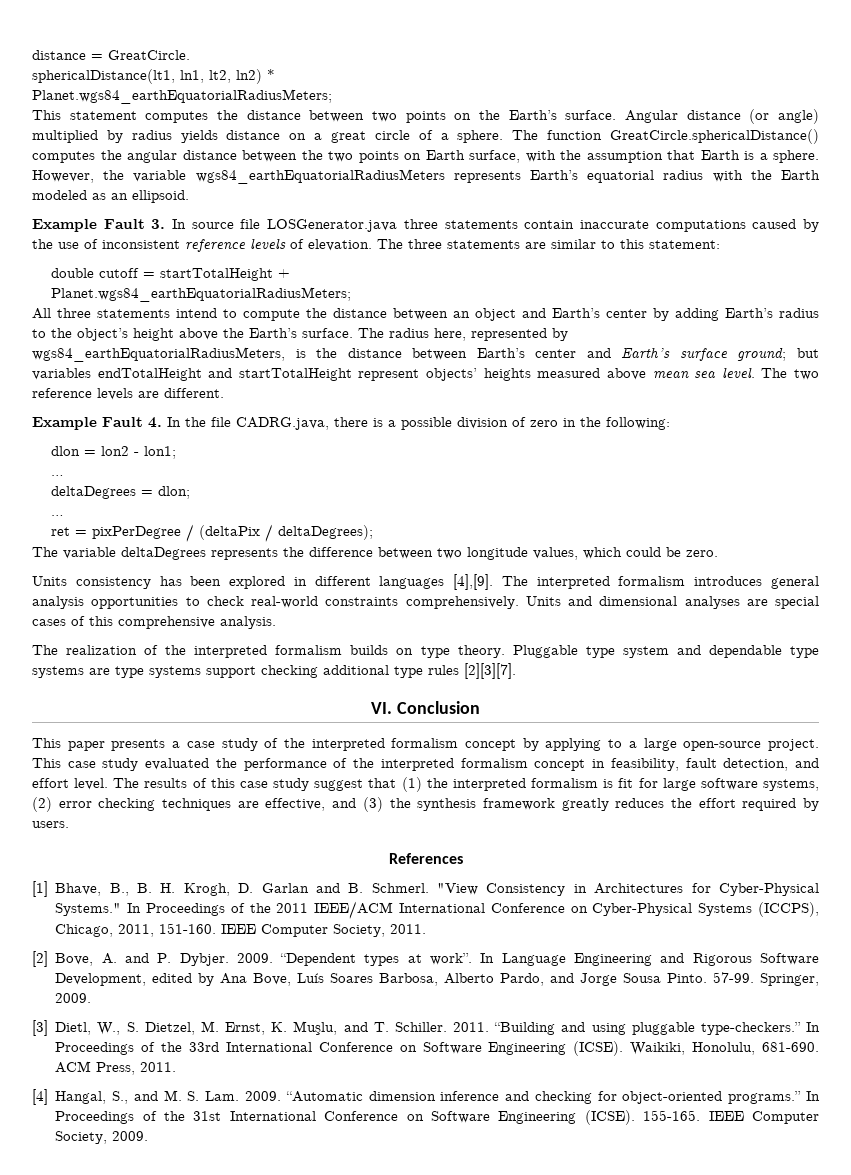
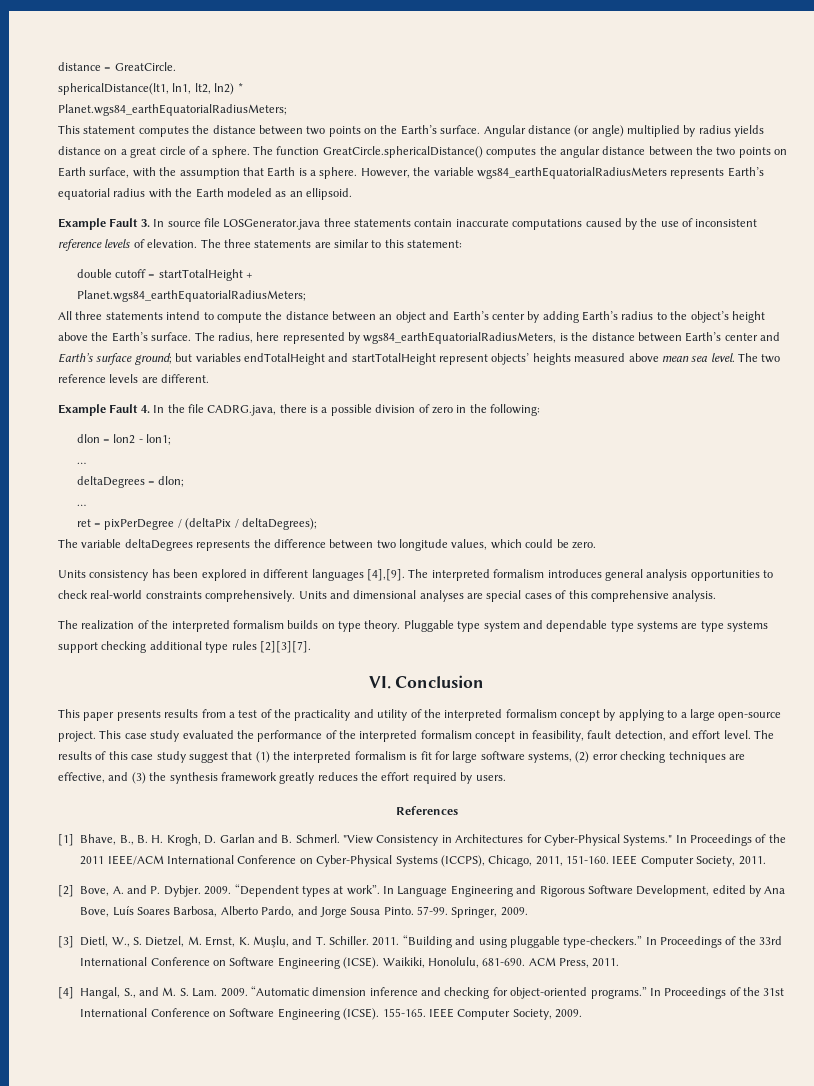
[389,328,466,341] radius here, -> [217,332,280,343] radius, here
[172,738,258,751] a case study -> [164,709,408,721] results from a test of the practicality and utility

